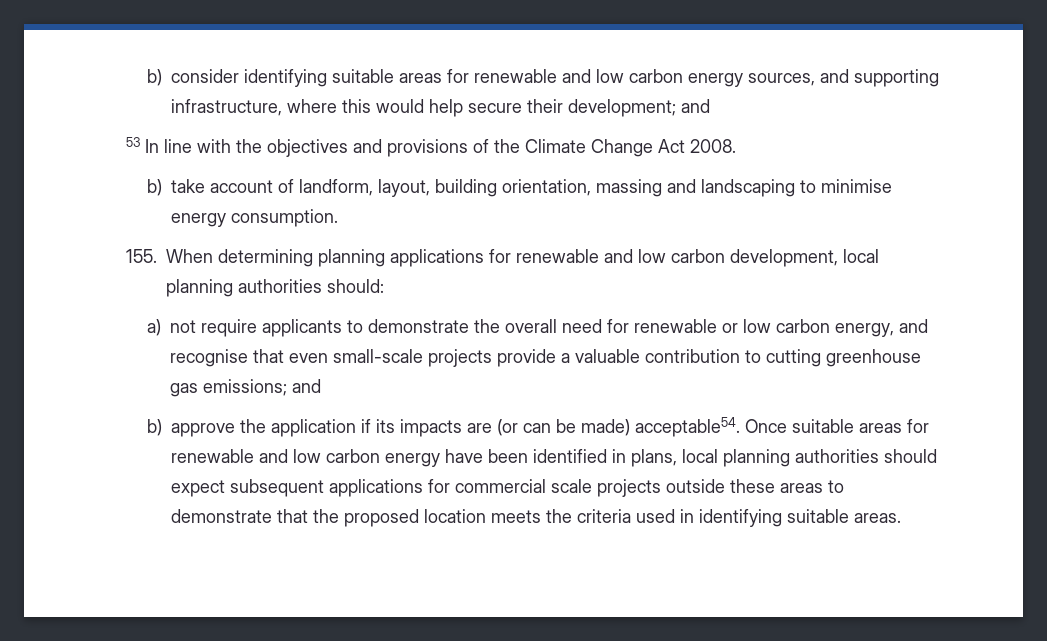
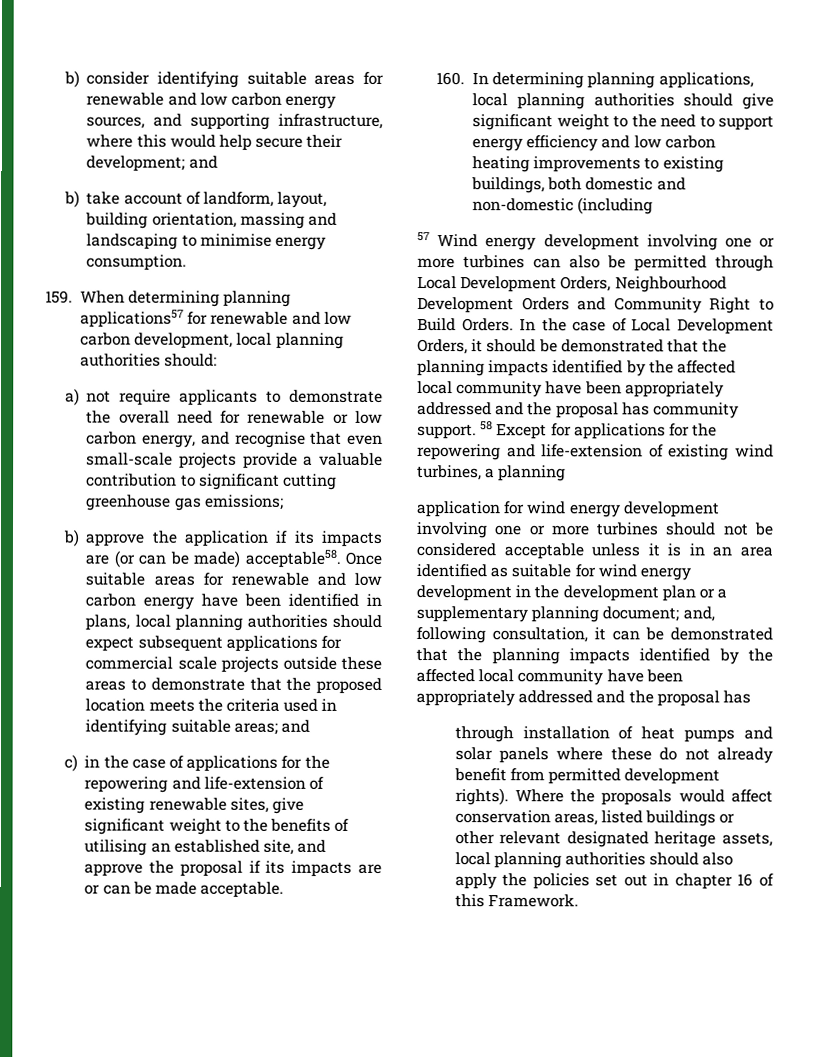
[126,137,737,157] // 53 In line with the objectives and provisions of the Climate Change Act 2008. -> (218, 162) none
[126,249,158,263] 155. -> [45,290,74,304] 159.
[390,249,485,267] applications -> [80,309,185,328] applications57
(762, 356) none -> [198,473,280,490] significant
[292,379,322,393] and -> (284, 502) none
[635,417,741,437] acceptable54. -> [244,549,341,568] acceptable58.
[854,513,902,523] areas. -> [233,719,310,735] [63,754,330,772] [84,776,324,793] [84,797,304,814] [84,818,350,835] [84,839,327,856] [84,860,382,877] [84,881,285,898] [436,72,754,89] [472,93,774,110] [472,114,774,131] [472,135,716,152] [472,156,724,173] [471,177,686,194] [472,197,654,215] [417,232,775,251] [417,255,774,272] [417,276,727,293] [417,297,774,314] [417,318,774,335] [417,339,728,355] [417,360,736,377] [417,381,724,398] [417,402,739,419] [417,421,718,440] [417,444,774,461] [417,465,567,482] [417,501,720,518] [416,522,774,539] [416,543,773,560] [416,564,691,581] [416,585,728,602] [416,606,715,623] [416,627,773,644] [416,648,773,665] [416,669,683,686] [416,690,751,707] [454,726,773,743] [454,747,773,764] [453,768,721,785] [454,788,773,806] [454,810,736,827] [454,831,773,848] [454,852,734,869] [454,873,774,890] [454,894,579,908] areas; and // c) in the case of applications for the repowering and life-extension of existing renewable sites, give significant weight to the benefits of utilising an established site, and approve the proposal if its impacts are or can be made acceptable. // 160. In determining planning applications, local planning authorities should give significant weight to the need to support energy efficiency and low carbon heating improvements to existing buildings, both domestic and non-domestic (including // 57 Wind energy development involving one or more turbines can also be permitted through Local Development Orders, Neighbourhood Development Orders and Community Right to Build Orders. In the case of Local Development Orders, it should be demonstrated that the planning impacts identified by the affected local community have been appropriately addressed and the proposal has community support. 58 Except for applications for the repowering and life-extension of existing wind turbines, a planning // application for wind energy development involving one or more turbines should not be considered acceptable unless it is in an area identified as suitable for wind energy development in the development plan or a supplementary planning document; and, following consultation, it can be demonstrated that the planning impacts identified by the affected local community have been appropriately addressed and the proposal has // through installation of heat pumps and solar panels where these do not already benefit from permitted development rights). Where the proposals would affect conservation areas, listed buildings or other relevant designated heritage assets, local planning authorities should also apply the policies set out in chapter 16 of this Framework.

